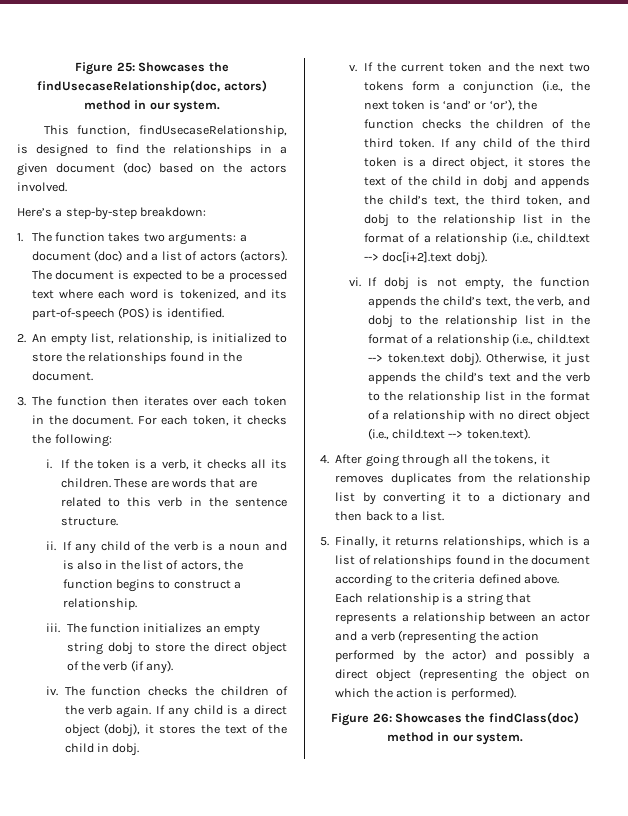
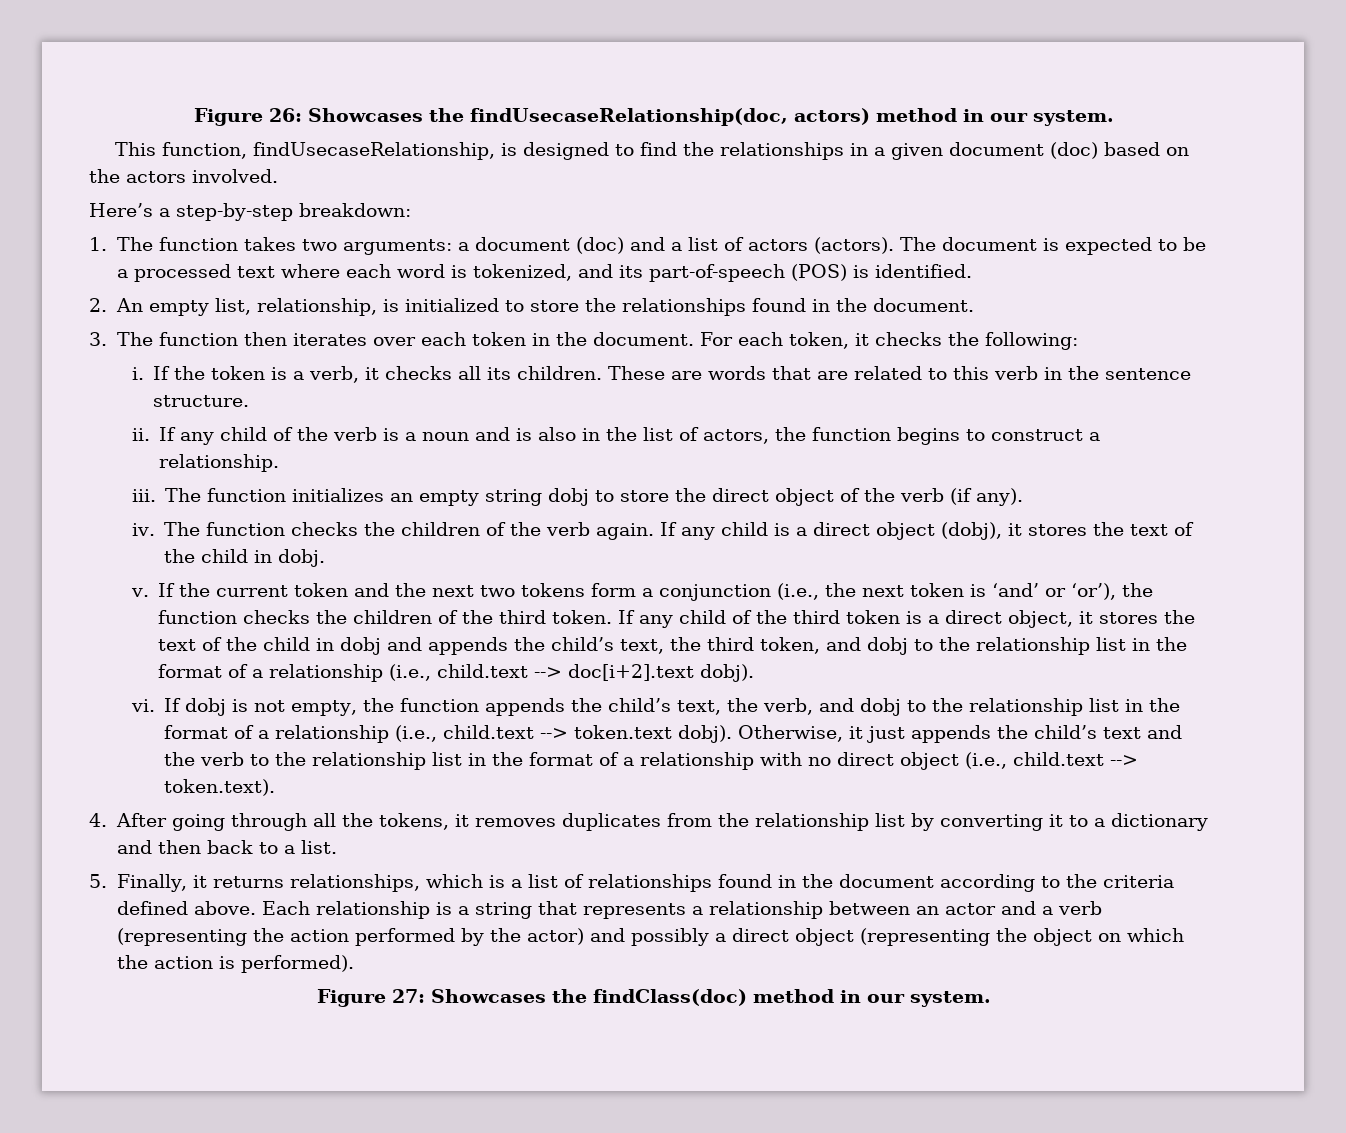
[75,62,135,75] Figure 25: -> [193,108,302,126] Figure 26:
[372,713,392,723] 26: -> [391,989,425,1003] 27:

